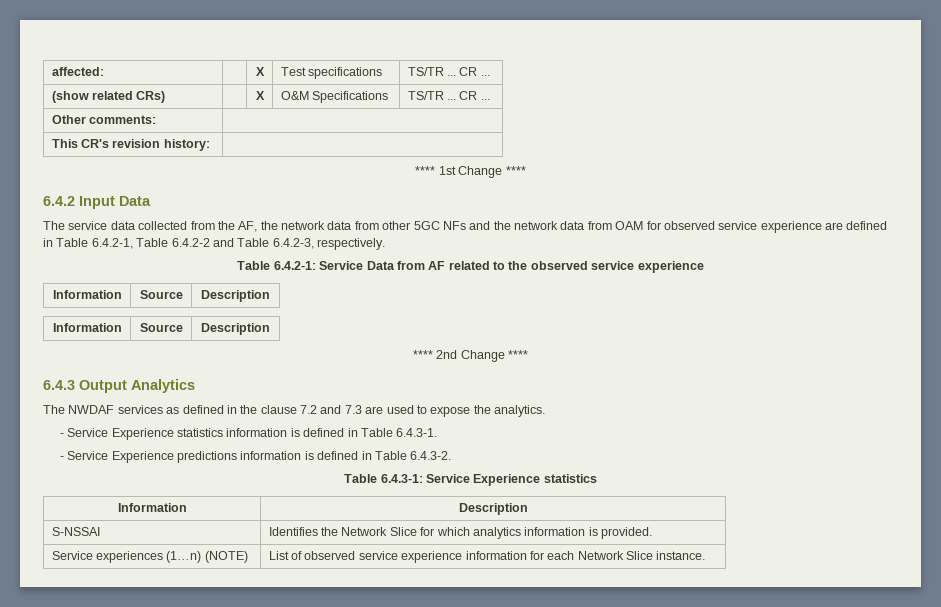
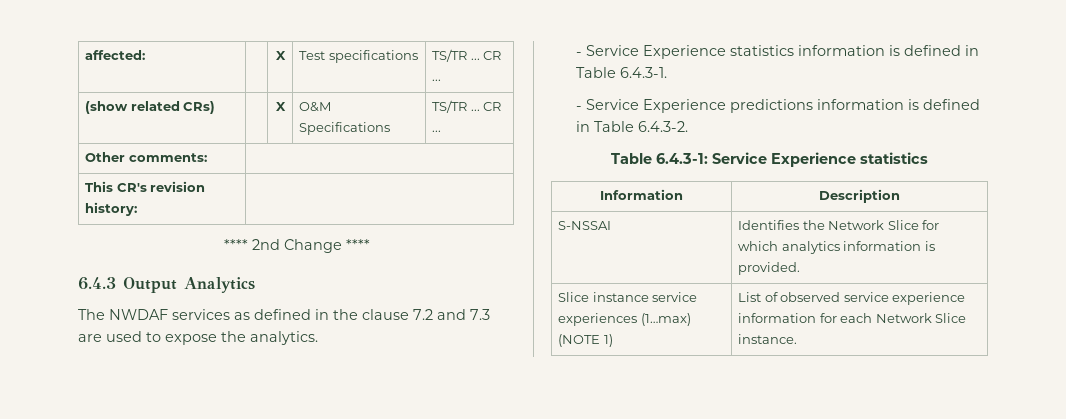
[415,166,526,178] [43,196,151,209] [43,221,888,233] [43,238,385,250] [237,261,704,273] [52,290,122,299] [139,290,183,299] [201,290,270,302] [52,323,122,332] [139,323,183,332] [201,323,270,335] // **** 1st Change **** // 6.4.2 Input Data // The service data collected from the AF, the network data from other 5GC NFs and the network data from OAM for observed service experience are defined in Table 6.4.2-1, Table 6.4.2-2 and Table 6.4.2-3, respectively. // Table 6.4.2-1: Service Data from AF related to the observed service experience // Information | Source | Description // Information | Source | Description -> (138, 209) none
[51,551,248,563] Service experiences (1…n) (NOTE) -> [558,292,698,302] [558,313,691,326] [558,334,613,347] Slice instance service experiences (1…max) (NOTE 1)

